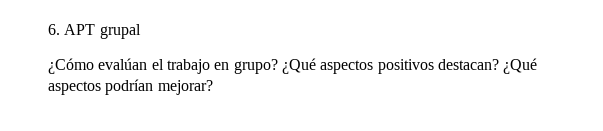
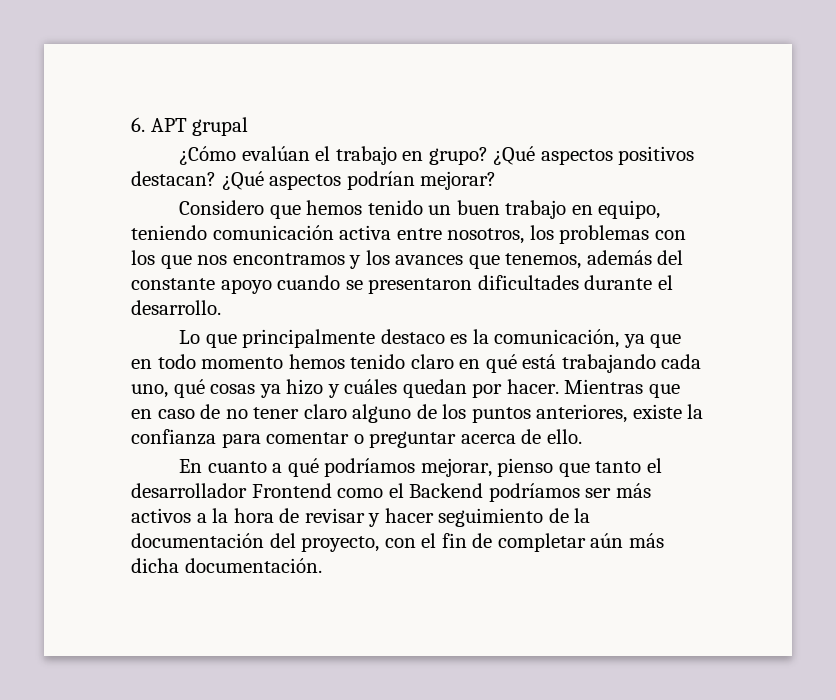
(213, 87) none -> [179,200,661,219] [131,225,686,244] [131,250,684,269] [131,275,673,294] [131,300,221,315] [179,329,682,348] [131,354,702,373] [131,379,680,398] [131,404,704,423] [131,429,582,448] [179,458,662,477] [131,483,651,502] [131,508,591,527] [131,533,664,552] [131,558,322,573] // Considero que hemos tenido un buen trabajo en equipo, teniendo comunicación activa entre nosotros, los problemas con los que nos encontramos y los avances que tenemos, además del constante apoyo cuando se presentaron dificultades durante el desarrollo. // Lo que principalmente destaco es la comunicación, ya que en todo momento hemos tenido claro en qué está trabajando cada uno, qué cosas ya hizo y cuáles quedan por hacer. Mientras que en caso de no tener claro alguno de los puntos anteriores, existe la confianza para comentar o preguntar acerca de ello. // En cuanto a qué podríamos mejorar, pienso que tanto el desarrollador Frontend como el Backend podríamos ser más activos a la hora de revisar y hacer seguimiento de la documentación del proyecto, con el fin de completar aún más dicha documentación.

